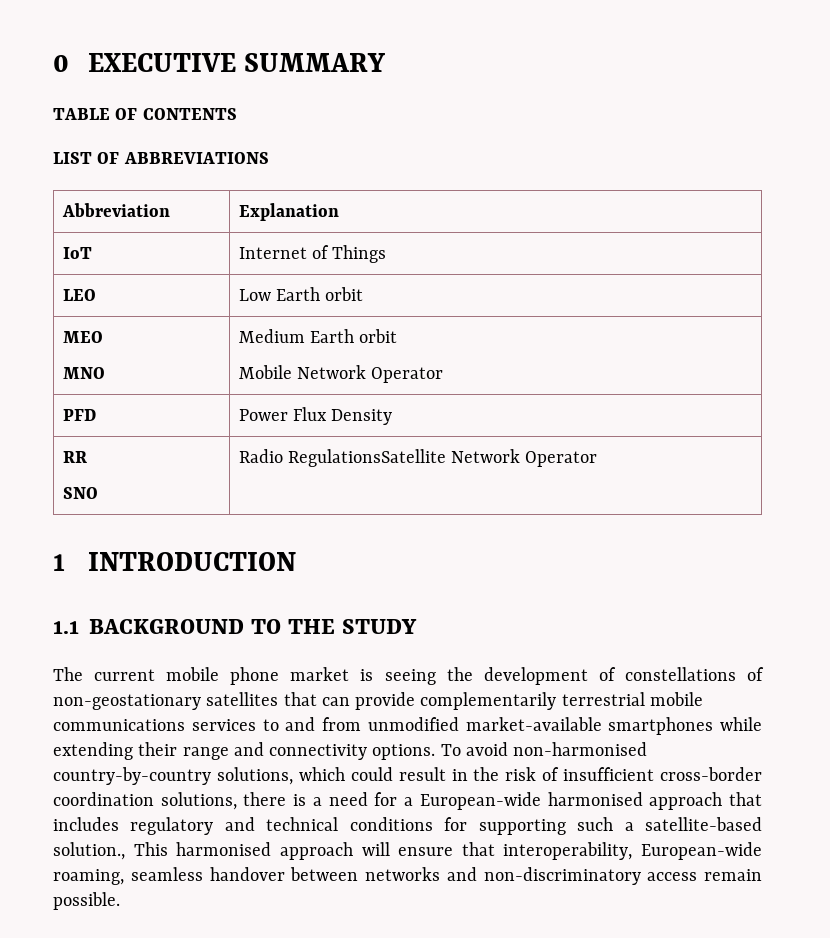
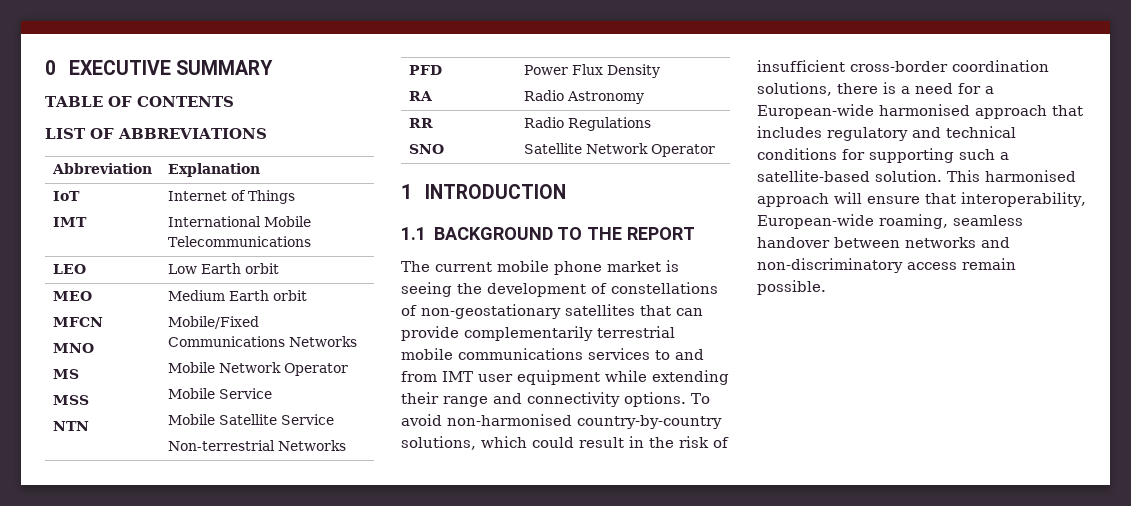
(92, 253) none -> [52,217,87,227] // IMT
(387, 254) none -> [167,216,311,227] [167,236,311,247] // International Mobile Telecommunications
(103, 337) none -> [52,317,103,327] // MFCN
(105, 373) none -> [52,369,79,379] [52,395,89,405] [52,421,89,431] // MS // MSS // NTN
(398, 336) none -> [167,316,259,329] [167,336,357,347] // Mobile/Fixed Communications Networks
(444, 375) none -> [167,388,272,399] [167,414,334,425] [167,440,346,451] // Mobile Service // Mobile Satellite Service // Non-terrestrial Networks
(96, 415) none -> [408,91,433,101] // RA
(393, 417) none -> [523,90,644,104] // Radio Astronomy
[287,449,446,467] RegulationsSatellite -> [567,117,651,131] [523,143,582,154] Regulations // Satellite
[341,619,417,634] STUDY -> [627,227,696,240] REPORT
[367,717,714,735] unmodified market-available smartphones -> [442,370,600,385] IMT user equipment
[53,842,125,860] solution., -> [875,170,942,182] solution.

